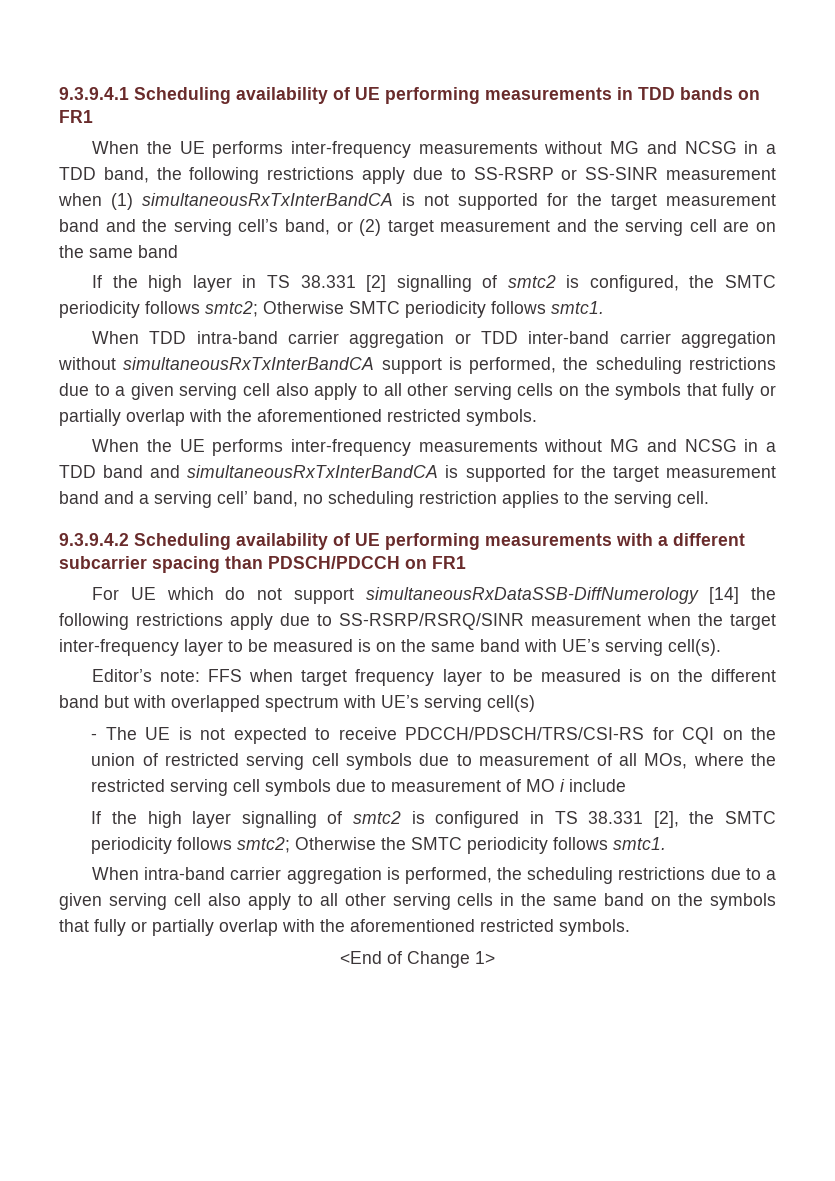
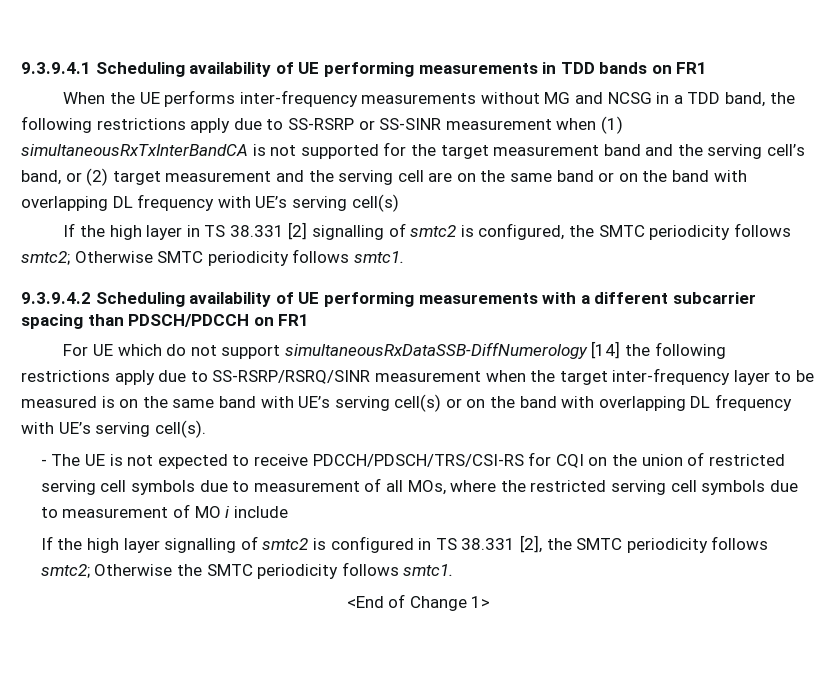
(178, 251) none -> [598,170,747,182] [21,194,399,212] or on the band with overlapping DL frequency with UE’s serving cell(s)
[92,331,776,348] [58,357,776,374] [59,383,776,400] [59,409,537,426] [92,439,776,456] [59,465,776,482] [59,491,709,508] // When TDD intra-band carrier aggregation or TDD inter-band carrier aggregation without simultaneousRxTxInterBandCA support is performed, the scheduling restrictions due to a given serving cell also apply to all other serving cells on the symbols that fully or partially overlap with the aforementioned restricted symbols. // When the UE performs inter-frequency measurements without MG and NCSG in a TDD band and simultaneousRxTxInterBandCA is supported for the target measurement band and a serving cell’ band, no scheduling restriction applies to the serving cell. -> (404, 257) none
[668,639,721,656] [92,669,777,686] [59,695,535,712] cell(s). // Editor’s note: FFS when target frequency layer to be measured is on the different band but with overlapped spectrum with UE’s serving cell(s) -> [394,394,793,412] [21,420,206,438] cell(s) or on the band with overlapping DL frequency with UE’s serving cell(s).
[92,867,777,884] [59,893,776,910] [59,919,630,936] // When intra-band carrier aggregation is performed, the scheduling restrictions due to a given serving cell also apply to all other serving cells in the same band on the symbols that fully or partially overlap with the aforementioned restricted symbols. -> (454, 570) none

